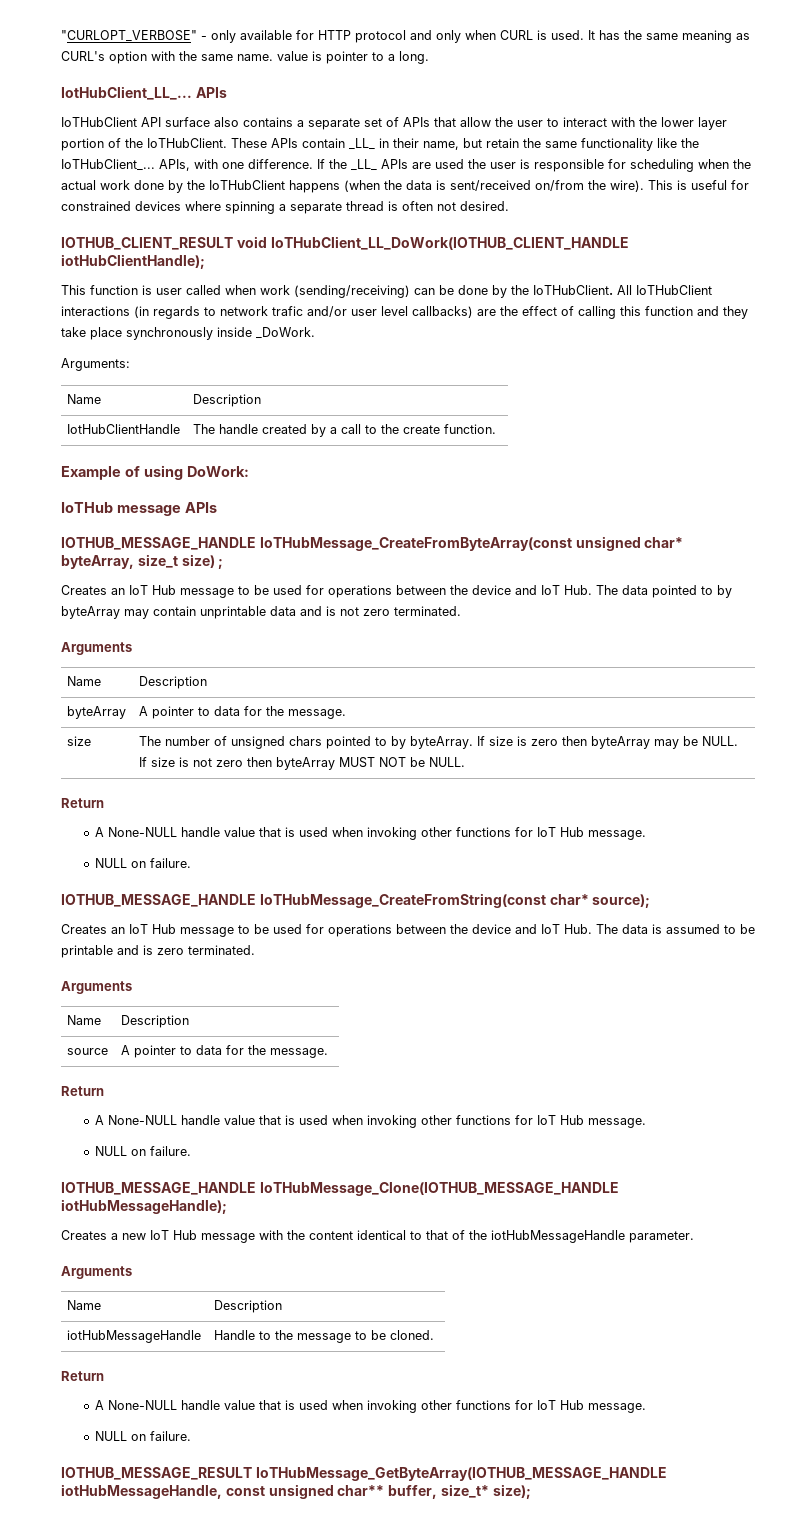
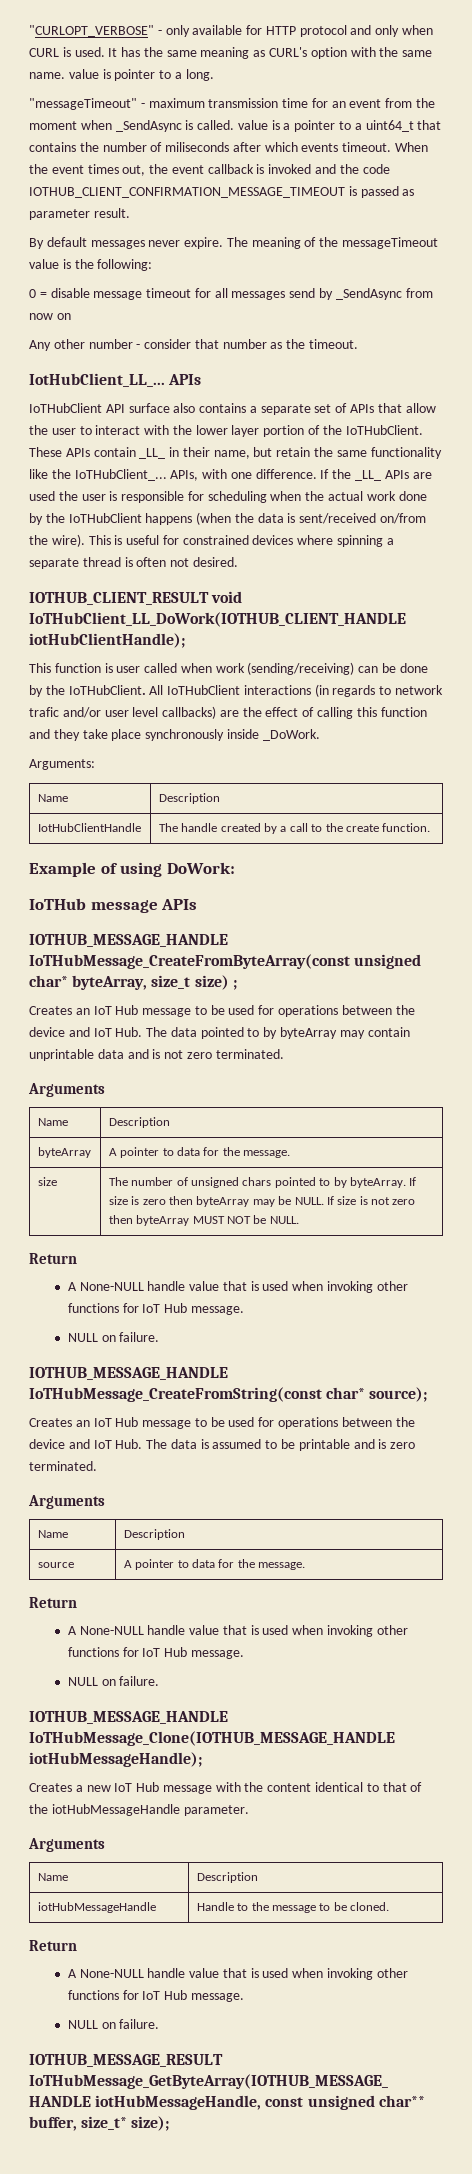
(429, 57) none -> [29,98,436,110] [29,120,442,132] [29,142,429,152] [29,164,390,176] [29,186,415,198] [29,208,130,220] [29,237,439,249] [29,259,153,271] [29,288,433,300] [29,313,71,320] [29,339,359,351] // "messageTimeout" - maximum transmission time for an event from the moment when _SendAsync is called. value is a pointer to a uint64_t that contains the number of miliseconds after which events timeout. When the event times out, the event callback is invoked and the code IOTHUB_CLIENT_CONFIRMATION_MESSAGE_TIMEOUT is passed as parameter result. // By default messages never expire. The meaning of the messageTimeout value is the following: // 0 = disable message timeout for all messages send by _SendAsync from now on // Any other number - consider that number as the timeout.

